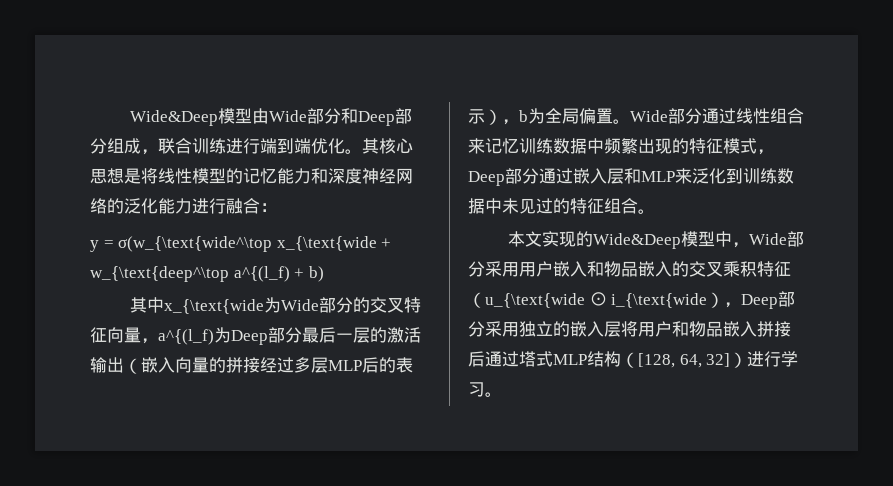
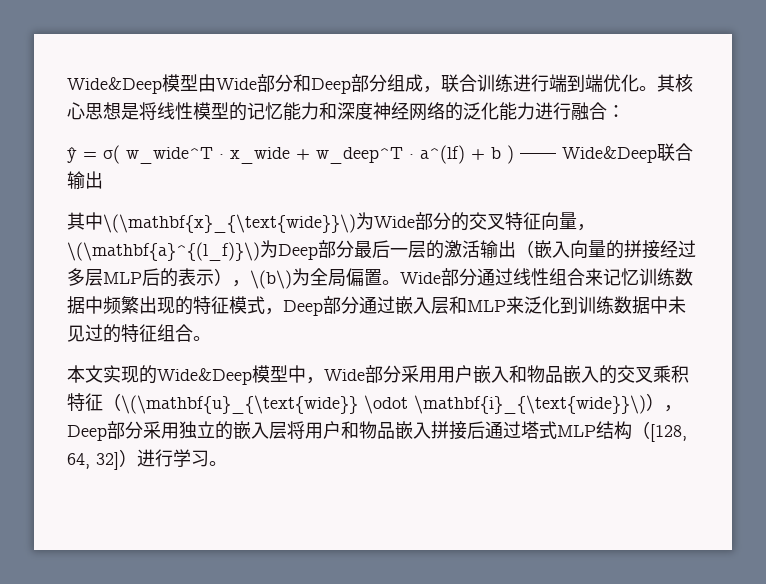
[90,236,392,252] [90,266,324,282] y = σ(w_{\text{wide^\top x_{\text{wide + w_{\text{deep^\top a^{(l_f) + b) -> [67,143,693,164] [67,171,103,190] ŷ = σ( w_wide^T · x_wide + w_deep^T · a^(lf) + b ) —— Wide&Deep联合输出
[164,299,265,314] x_{\text{wide -> [103,214,356,233] \(\mathbf{x}_{\text{wide}}\)
[158,329,214,345] a^{(l_f) -> [67,242,260,261] \(\mathbf{a}^{(l_f)}\)
[519,110,528,122] b -> [250,270,292,289] \(b\)
[485,292,708,308] u_{\text{wide ⊙ i_{\text{wide -> [121,395,646,414] \(\mathbf{u}_{\text{wide}} \odot \mathbf{i}_{\text{wide}}\)

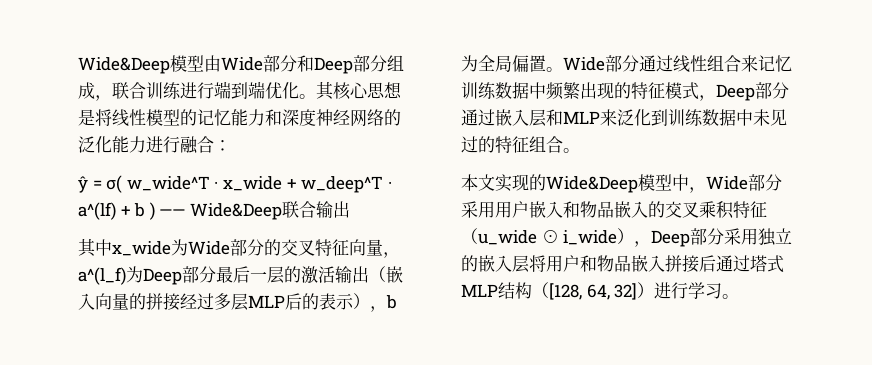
[103,214,356,233] \(\mathbf{x}_{\text{wide}}\) -> [112,241,171,256] x_wide
[67,242,260,261] \(\mathbf{a}^{(l_f)}\) -> [78,267,126,285] a^(l_f)
[250,270,292,289] \(b\) -> [386,295,397,309] b
[121,395,646,414] \(\mathbf{u}_{\text{wide}} \odot \mathbf{i}_{\text{wide}}\) -> [478,230,618,245] u_wide ⊙ i_wide

